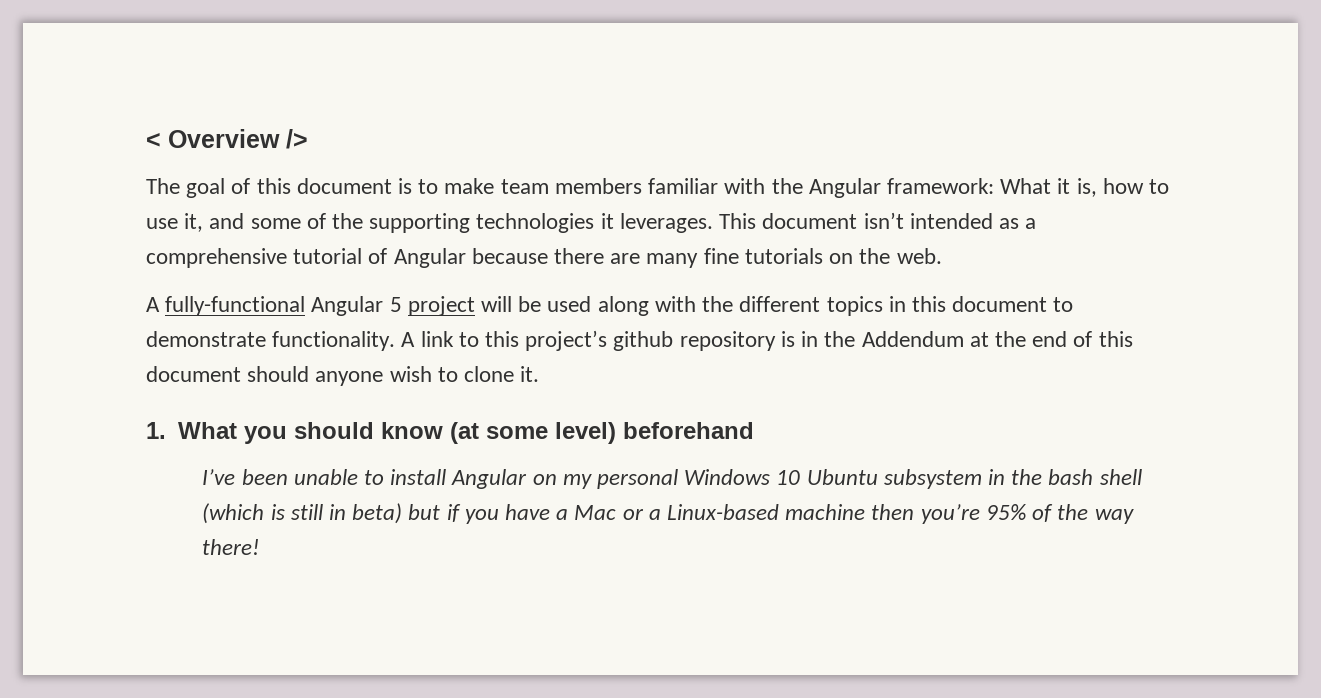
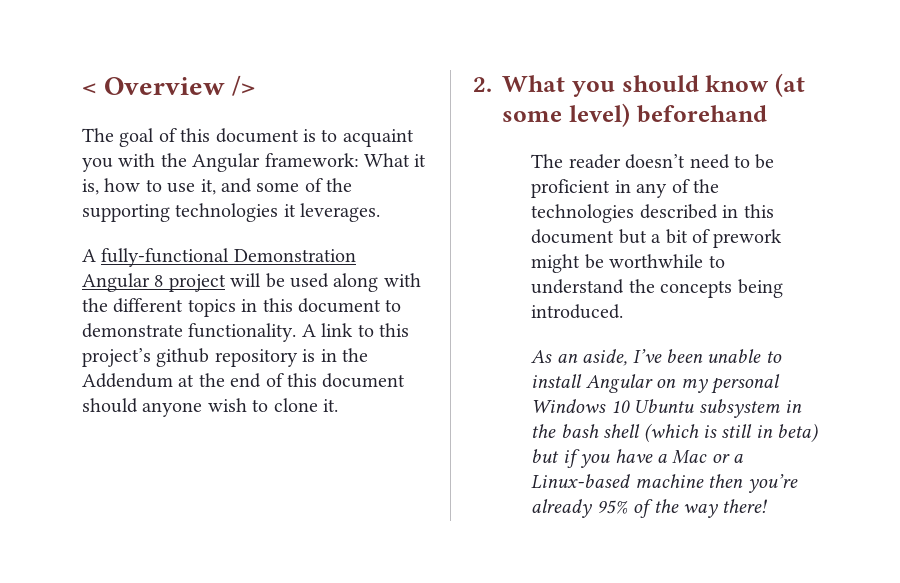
[444,178,719,194] make team members familiar -> [342,129,414,147] [82,158,113,172] acquaint you
[719,212,1037,229] [146,248,942,268] This document isn’t intended as a comprehensive tutorial of Angular because there are many fine tutorials on the web. -> (381, 212) none
[311,296,402,316] Angular 5 -> [233,249,356,262] [82,273,164,292] Demonstration Angular 8
[146,422,166,439] 1. -> [473,77,492,92] 2.
(754, 430) none -> [531,154,775,169] [531,179,719,198] [531,204,774,223] [531,229,783,248] [531,254,725,273] [531,279,783,298] [531,304,624,319] [531,349,628,366] The reader doesn’t need to be proficient in any of the technologies described in this document but a bit of prework might be worthwhile to understand the concepts being introduced. // As an aside,
(980, 514) none -> [531,499,593,518] already

